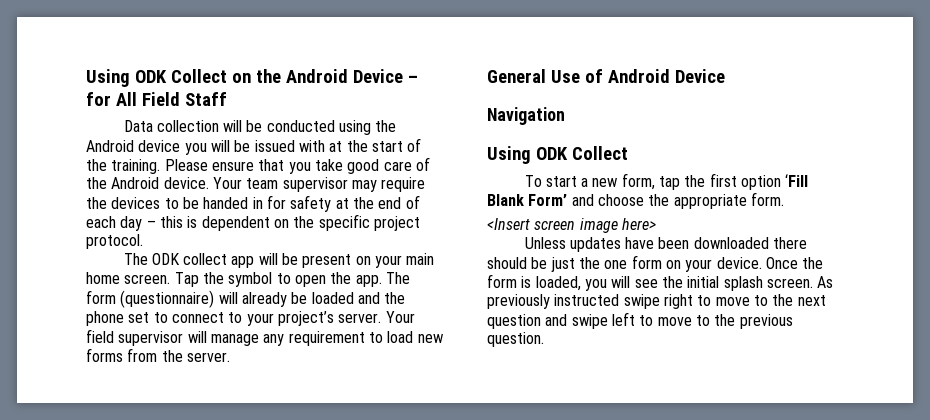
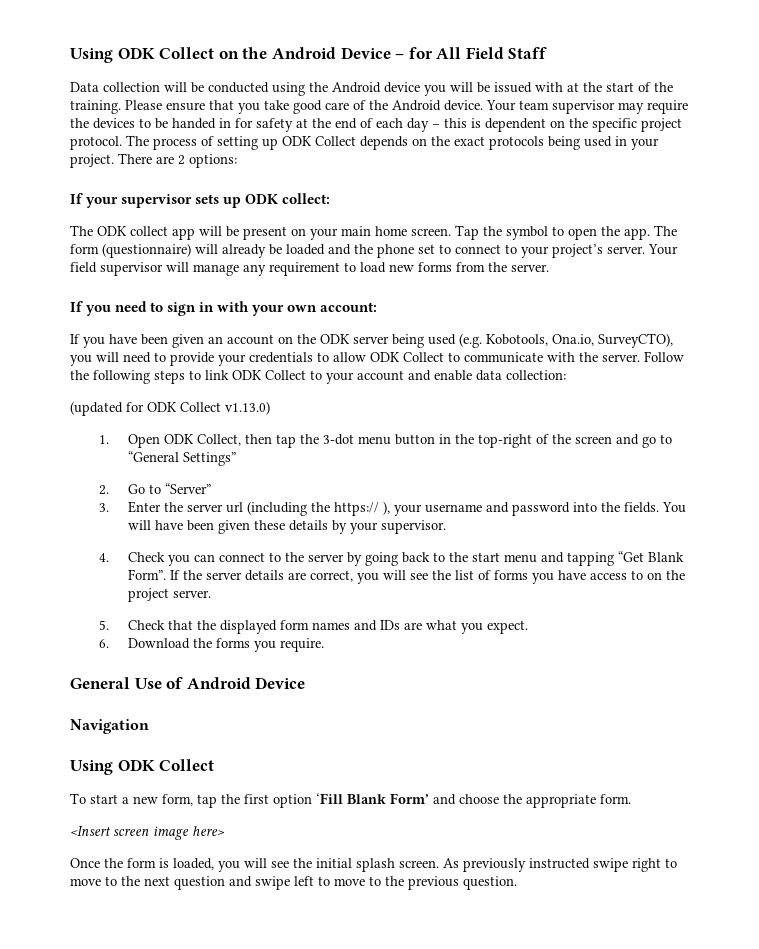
(143, 241) none -> [126,135,659,150] [70,153,237,168] [70,193,331,208] The process of setting up ODK Collect depends on the exact protocols being used in your project. There are 2 options: // If your supervisor sets up ODK collect:
(230, 357) none -> [70,301,378,316] [70,333,673,348] [70,351,684,366] [70,370,566,384] [70,401,270,416] [98,434,672,448] [127,451,236,466] [98,483,211,495] [98,501,686,516] [127,520,446,534] [98,551,684,566] [127,569,685,584] [127,588,211,602] [98,620,528,634] [98,638,324,652] // If you need to sign in with your own account: // If you have been given an account on the ODK server being used (e.g. Kobotools, Ona.io, SurveyCTO), you will need to provide your credentials to allow ODK Collect to communicate with the server. Follow the following steps to link ODK Collect to your account and enable data collection: // (updated for ODK Collect v1.13.0) // 1. Open ODK Collect, then tap the 3-dot menu button in the top-right of the screen and go to “General Settings” // 2. Go to “Server” // 3. Enter the server url (including the https:// ), your username and password into the fields. You will have been given these details by your supervisor. // 4. Check you can connect to the server by going back to the start menu and tapping “Get Blank Form”. If the server details are correct, you will see the list of forms you have access to on the project server. // 5. Check that the displayed form names and IDs are what you expect. // 6. Download the forms you require.
[524,237,808,252] [487,255,762,272] Unless updates have been downloaded there should be just the one form on your device. -> (225, 831) none

